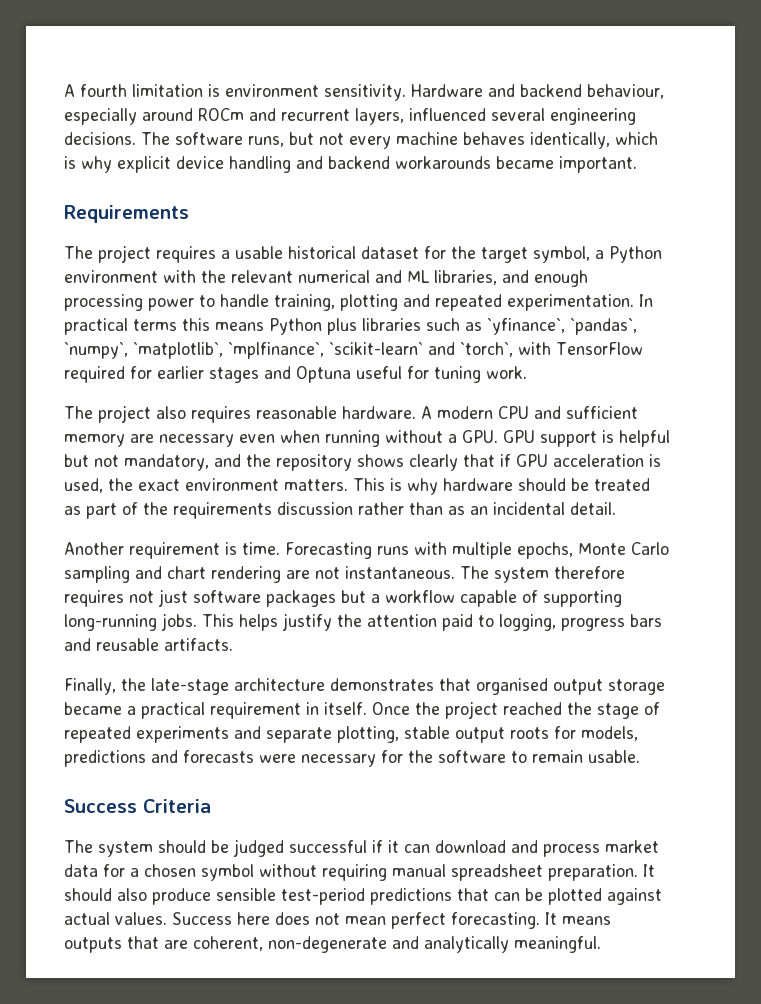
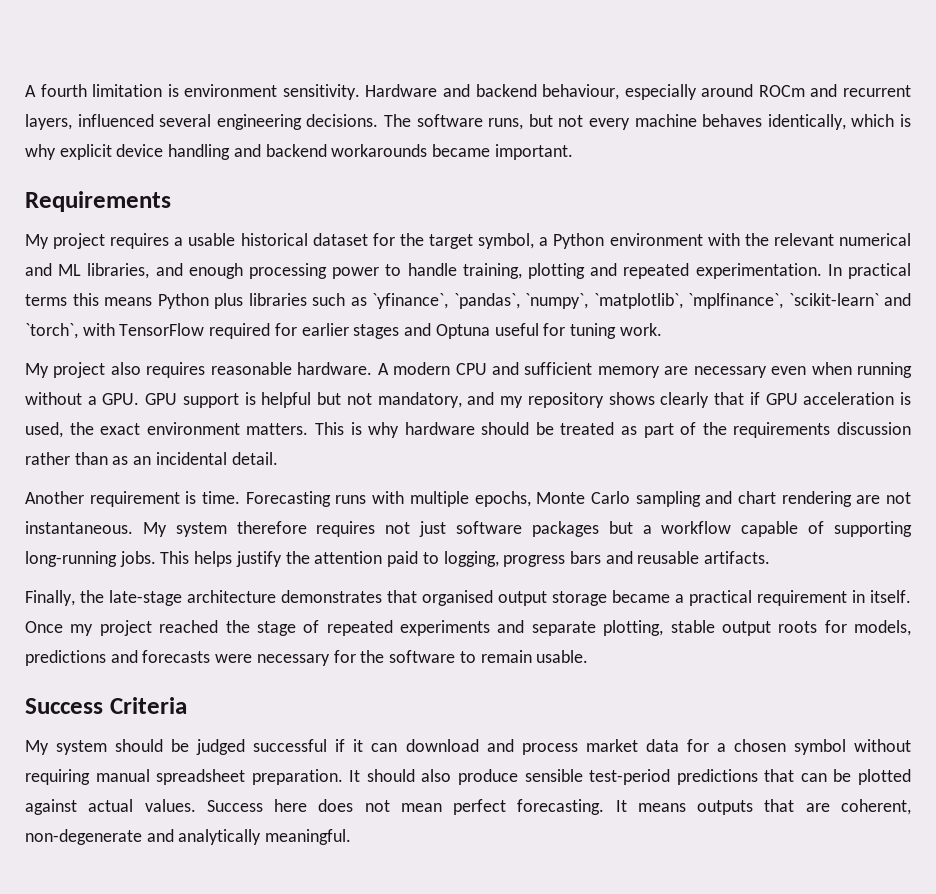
[64,246,93,259] The -> [25,234,49,249] My
[64,406,93,419] The -> [25,363,49,378] My
[246,454,271,467] the -> [500,396,524,408] my
[460,566,489,579] The -> [142,522,167,537] My
[415,702,440,715] the -> [70,624,94,636] my
[64,840,93,853] The -> [25,740,49,755] My

